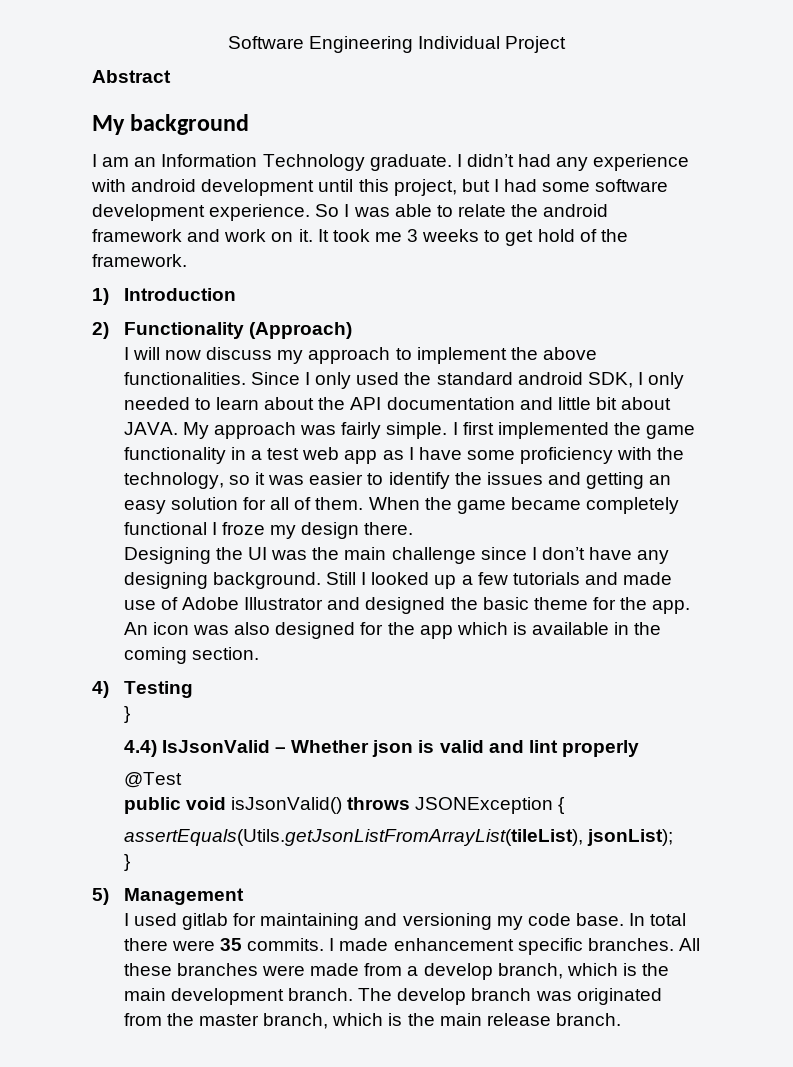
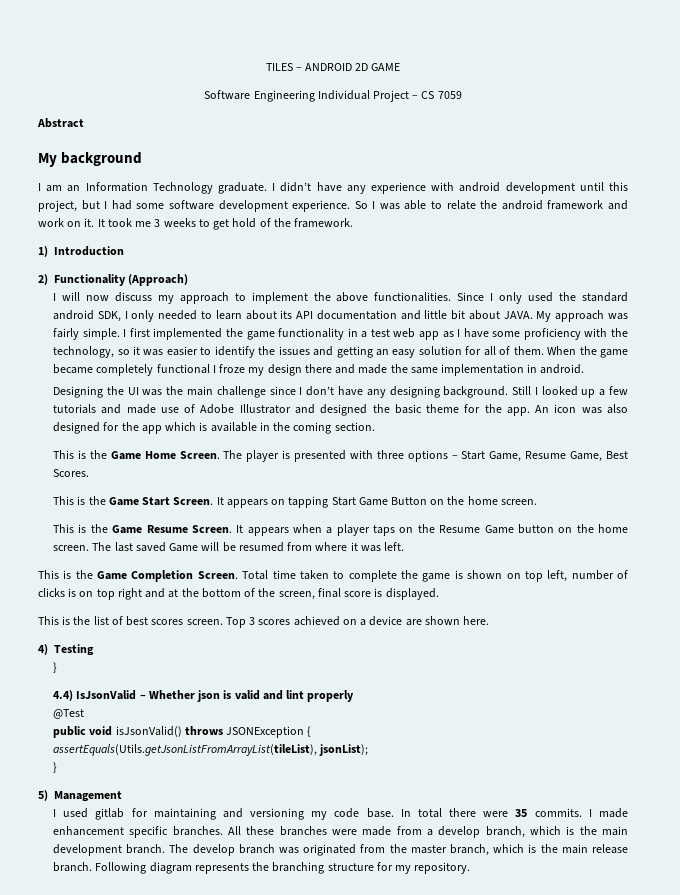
(227, 42) none -> [265,63,401,71] TILES – ANDROID 2D GAME //
(567, 44) none -> [412,91,462,99] – CS 7059
[518,154,552,167] had -> [316,182,342,192] have
[318,397,346,410] the -> [280,310,293,319] its
[364,522,414,535] there. -> [304,364,585,376] there and made the same implementation in android.
(259, 653) none -> [53,450,628,462] [53,469,90,477] [53,496,537,508] [53,524,628,536] [53,542,404,552] [38,570,628,582] [38,588,439,600] [38,616,490,628] // This is the Game Home Screen. The player is presented with three options – Start Game, Resume Game, Best Scores. // This is the Game Start Screen. It appears on tapping Start Game Button on the home screen. // This is the Game Resume Screen. It appears when a player taps on the Resume Game button on the home screen. The last saved Game will be resumed from where it was left. // This is the Game Completion Screen. Total time taken to complete the game is shown on top left, number of clicks is on top right and at the bottom of the screen, final score is displayed. // This is the list of best scores screen. Top 3 scores achieved on a device are shown here.
(621, 1019) none -> [95,862,471,874] Following diagram represents the branching structure for my repository.

